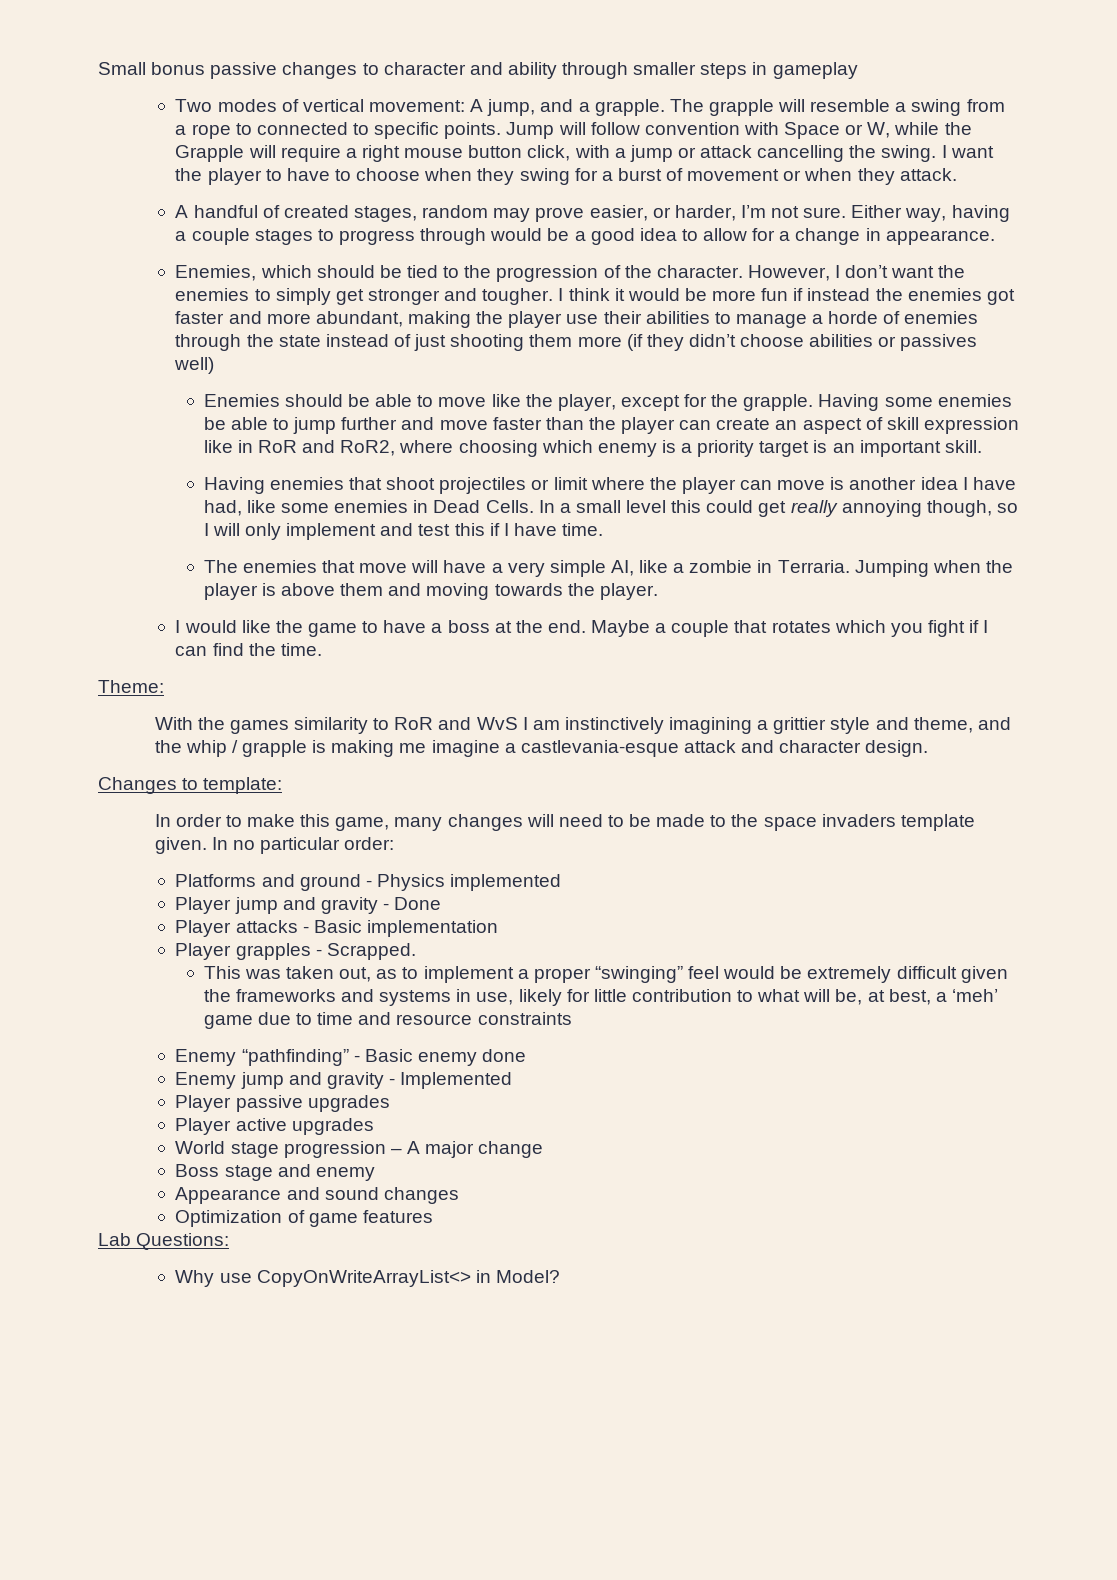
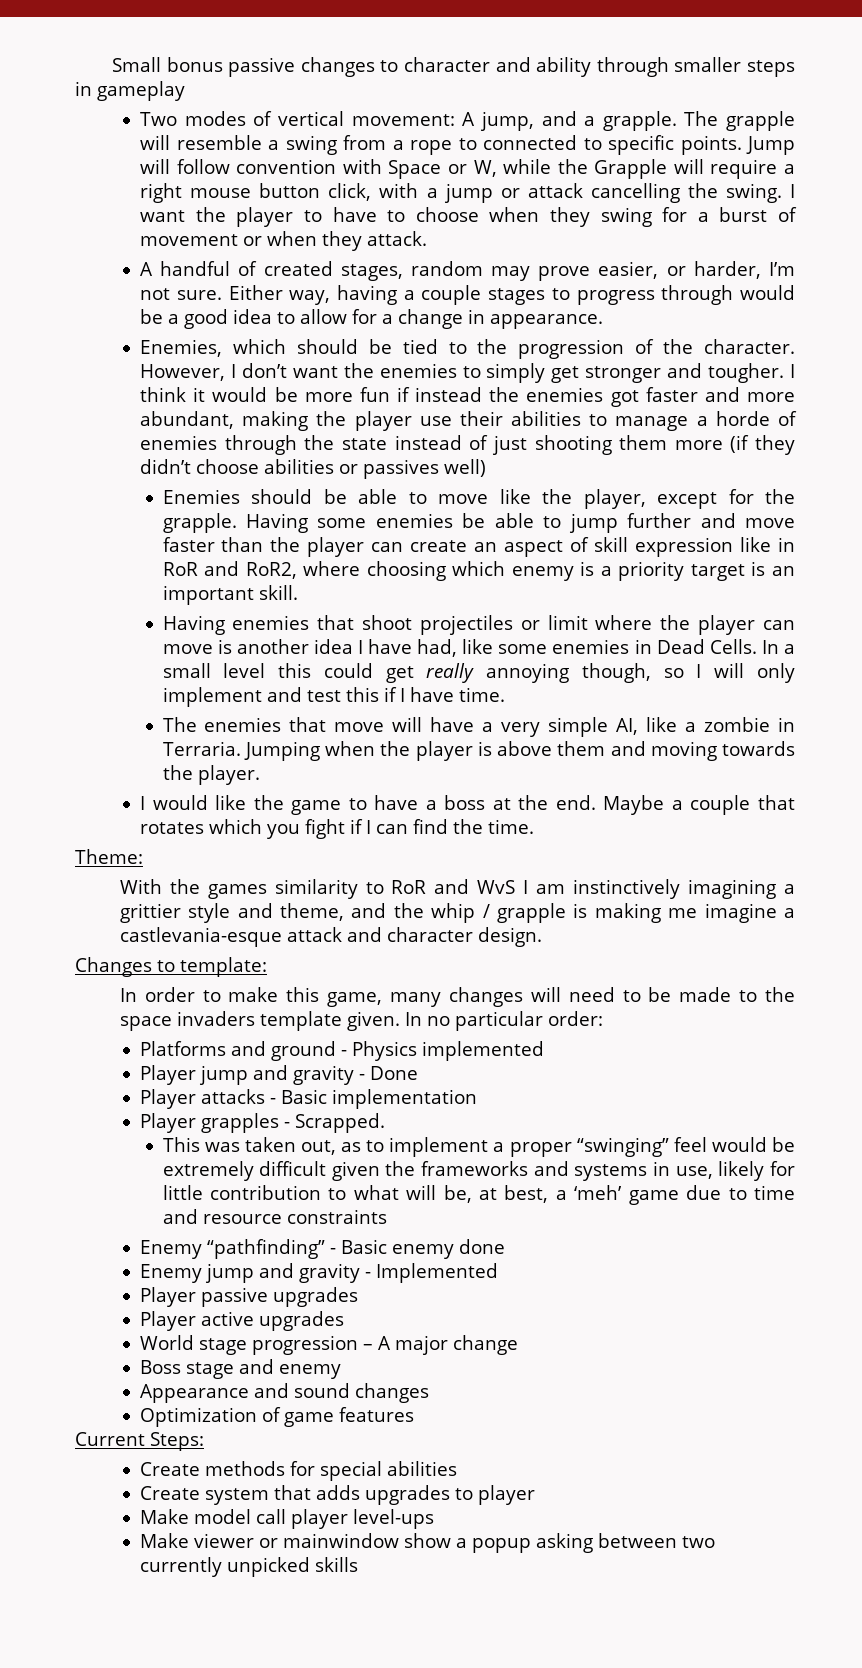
[98,1233,230,1250] [175,1270,561,1287] Lab Questions: // Why use CopyOnWriteArrayList<> in Model? -> [75,1432,204,1451] [140,1461,458,1481] [140,1485,536,1505] [140,1509,435,1529] [140,1533,716,1553] [140,1557,359,1577] Current Steps: // Create methods for special abilities // Create system that adds upgrades to player // Make model call player level-ups // Make viewer or mainwindow show a popup asking between two currently unpicked skills

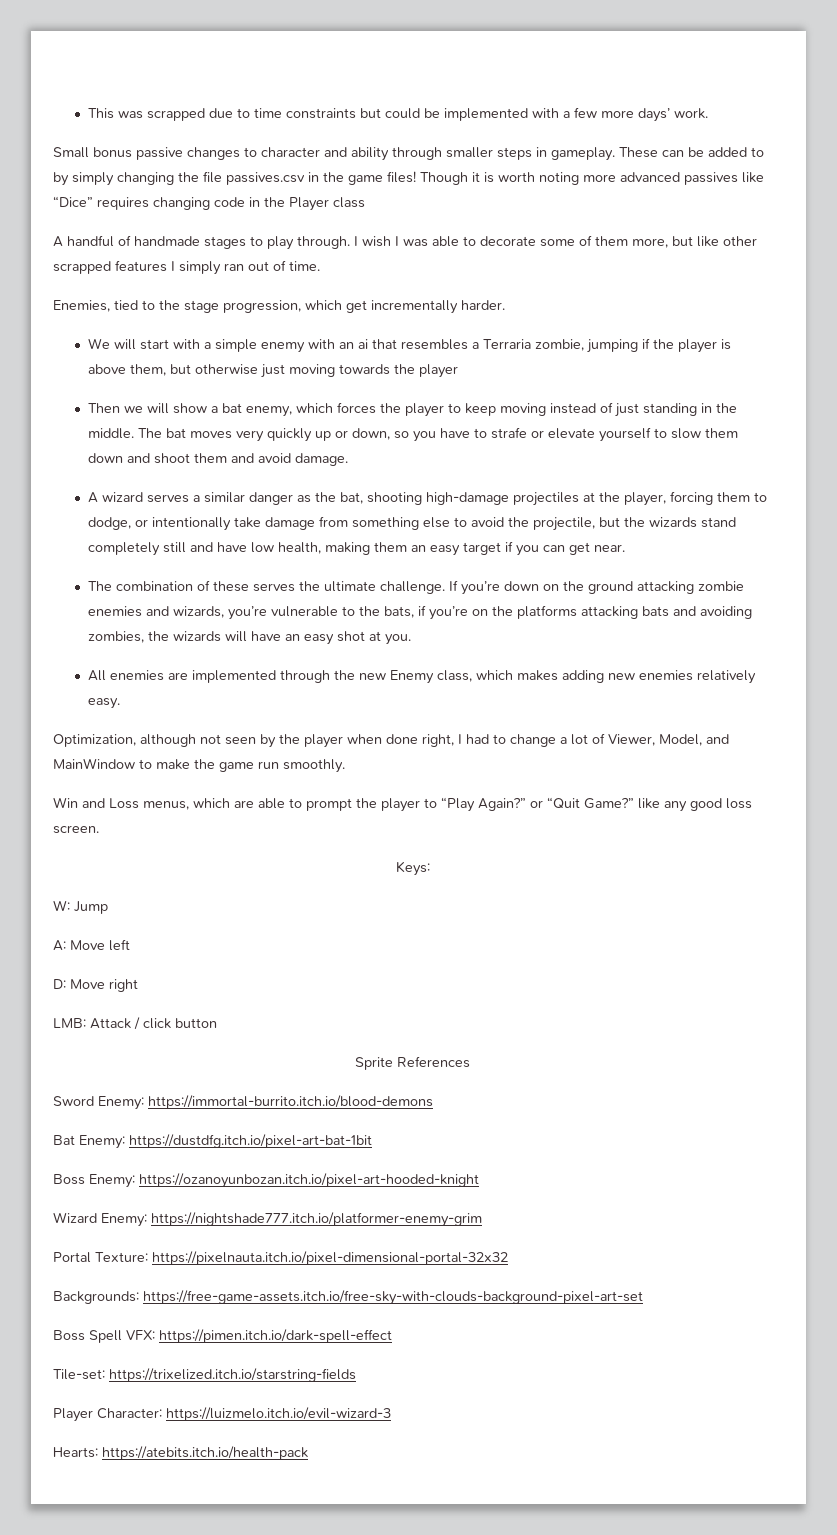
(112, 64) none -> [87,107,708,122] This was scrapped due to time constraints but could be implemented with a few more days’ work. //
[97,81,185,101] [140,111,796,131] [140,135,796,155] [140,159,795,179] [140,183,795,203] [140,207,797,227] [140,231,428,251] [140,261,796,281] [140,285,795,305] [140,309,604,329] [140,339,795,359] [140,363,795,383] [140,387,795,407] [140,411,798,431] [140,435,795,455] [140,459,487,479] [162,489,795,509] [162,513,795,533] [162,537,795,557] [162,561,796,581] [162,585,298,605] [162,615,796,635] [162,639,795,657] [162,663,796,683] [162,687,505,707] [162,717,795,737] [162,741,795,761] [162,765,260,785] [140,795,796,815] [140,819,535,839] [75,849,143,864] [119,879,796,899] [119,903,795,923] [119,927,542,947] [75,957,267,977] [119,987,795,1007] [119,1011,603,1031] [140,1041,545,1061] [140,1065,419,1085] [140,1089,478,1109] [140,1113,386,1133] [162,1137,795,1157] [162,1161,795,1181] [162,1185,795,1205] [162,1209,387,1224] [140,1239,506,1259] [140,1263,499,1283] [140,1287,359,1307] [140,1311,345,1331] [140,1335,519,1355] [140,1359,342,1379] [140,1383,430,1403] [140,1407,415,1427] [75,1432,204,1451] [140,1461,458,1481] [140,1485,536,1505] [140,1509,435,1529] [140,1533,716,1553] [140,1557,359,1577] gameplay // Two modes of vertical movement: A jump, and a grapple. The grapple will resemble a swing from a rope to connected to specific points. Jump will follow convention with Space or W, while the Grapple will require a right mouse button click, with a jump or attack cancelling the swing. I want the player to have to choose when they swing for a burst of movement or when they attack. // A handful of created stages, random may prove easier, or harder, I’m not sure. Either way, having a couple stages to progress through would be a good idea to allow for a change in appearance. // Enemies, which should be tied to the progression of the character. However, I don’t want the enemies to simply get stronger and tougher. I think it would be more fun if instead the enemies got faster and more abundant, making the player use their abilities to manage a horde of enemies through the state instead of just shooting them more (if they didn’t choose abilities or passives well) // Enemies should be able to move like the player, except for the grapple. Having some enemies be able to jump further and move faster than the player can create an aspect of skill expression like in RoR and RoR2, where choosing which enemy is a priority target is an important skill. // Having enemies that shoot projectiles or limit where the player can move is another idea I have had, like some enemies in Dead Cells. In a small level this could get really annoying though, so I will only implement and test this if I have time. // The enemies that move will have a very simple AI, like a zombie in Terraria. Jumping when the player is above them and moving towards the player. // I would like the game to have a boss at the end. Maybe a couple that rotates which you fight if I can find the time. // Theme: // With the games similarity to RoR and WvS I am instinctively imagining a grittier style and theme, and the whip / grapple is making me imagine a castlevania-esque attack and character design. // Changes to template: // In order to make this game, many changes will need to be made to the space invaders template given. In no particular order: // Platforms and ground - Physics implemented // Player jump and gravity - Done // Player attacks - Basic implementation // Player grapples - Scrapped. // This was taken out, as to implement a proper “swinging” feel would be extremely difficult given the frameworks and systems in use, likely for little contribution to what will be, at best, a ‘meh’ game due to time and resource constraints // Enemy “pathfinding” - Basic enemy done // Enemy jump and gravity - Implemented // Player passive upgrades // Player active upgrades // World stage progression – A major change // Boss stage and enemy // Appearance and sound changes // Optimization of game features // Current Steps: // Create methods for special abilities // Create system that adds upgrades to player // Make model call player level-ups // Make viewer or mainwindow show a popup asking between two currently unpicked skills -> [551,147,764,161] [53,171,764,186] [53,196,365,211] [53,235,757,250] [53,260,320,275] [53,300,505,314] [87,338,731,353] [87,364,458,378] [87,402,737,417] [87,427,738,442] [87,453,348,466] [87,491,767,506] [87,516,736,531] [87,541,625,556] [87,580,744,595] [87,605,752,620] [87,631,411,645] [87,670,756,684] [87,698,120,709] [53,733,729,748] [53,758,345,773] [53,797,752,812] [53,825,99,834] [395,861,430,876] [53,900,108,914] [53,939,130,951] [53,979,138,992] [53,1017,217,1030] [355,1056,470,1070] [53,1095,433,1110] [53,1134,372,1149] [53,1173,479,1188] [53,1212,482,1227] [53,1251,508,1265] [53,1290,643,1305] [53,1329,392,1343] [53,1368,356,1382] [53,1407,391,1422] [53,1446,308,1460] gameplay. These can be added to by simply changing the file passives.csv in the game files! Though it is worth noting more advanced passives like “Dice” requires changing code in the Player class // A handful of handmade stages to play through. I wish I was able to decorate some of them more, but like other scrapped features I simply ran out of time. // Enemies, tied to the stage progression, which get incrementally harder. // We will start with a simple enemy with an ai that resembles a Terraria zombie, jumping if the player is above them, but otherwise just moving towards the player // Then we will show a bat enemy, which forces the player to keep moving instead of just standing in the middle. The bat moves very quickly up or down, so you have to strafe or elevate yourself to slow them down and shoot them and avoid damage. // A wizard serves a similar danger as the bat, shooting high-damage projectiles at the player, forcing them to dodge, or intentionally take damage from something else to avoid the projectile, but the wizards stand completely still and have low health, making them an easy target if you can get near. // The combination of these serves the ultimate challenge. If you’re down on the ground attacking zombie enemies and wizards, you’re vulnerable to the bats, if you’re on the platforms attacking bats and avoiding zombies, the wizards will have an easy shot at you. // All enemies are implemented through the new Enemy class, which makes adding new enemies relatively easy. // Optimization, although not seen by the player when done right, I had to change a lot of Viewer, Model, and MainWindow to make the game run smoothly. // Win and Loss menus, which are able to prompt the player to “Play Again?” or “Quit Game?” like any good loss screen. // Keys: // W: Jump // A: Move left // D: Move right // LMB: Attack / click button // Sprite References // Sword Enemy: https://immortal-burrito.itch.io/blood-demons // Bat Enemy: https://dustdfg.itch.io/pixel-art-bat-1bit // Boss Enemy: https://ozanoyunbozan.itch.io/pixel-art-hooded-knight // Wizard Enemy: https://nightshade777.itch.io/platformer-enemy-grim // Portal Texture: https://pixelnauta.itch.io/pixel-dimensional-portal-32x32 // Backgrounds: https://free-game-assets.itch.io/free-sky-with-clouds-background-pixel-art-set // Boss Spell VFX: https://pimen.itch.io/dark-spell-effect // Tile-set: https://trixelized.itch.io/starstring-fields // Player Character: https://luizmelo.itch.io/evil-wizard-3 // Hearts: https://atebits.itch.io/health-pack

